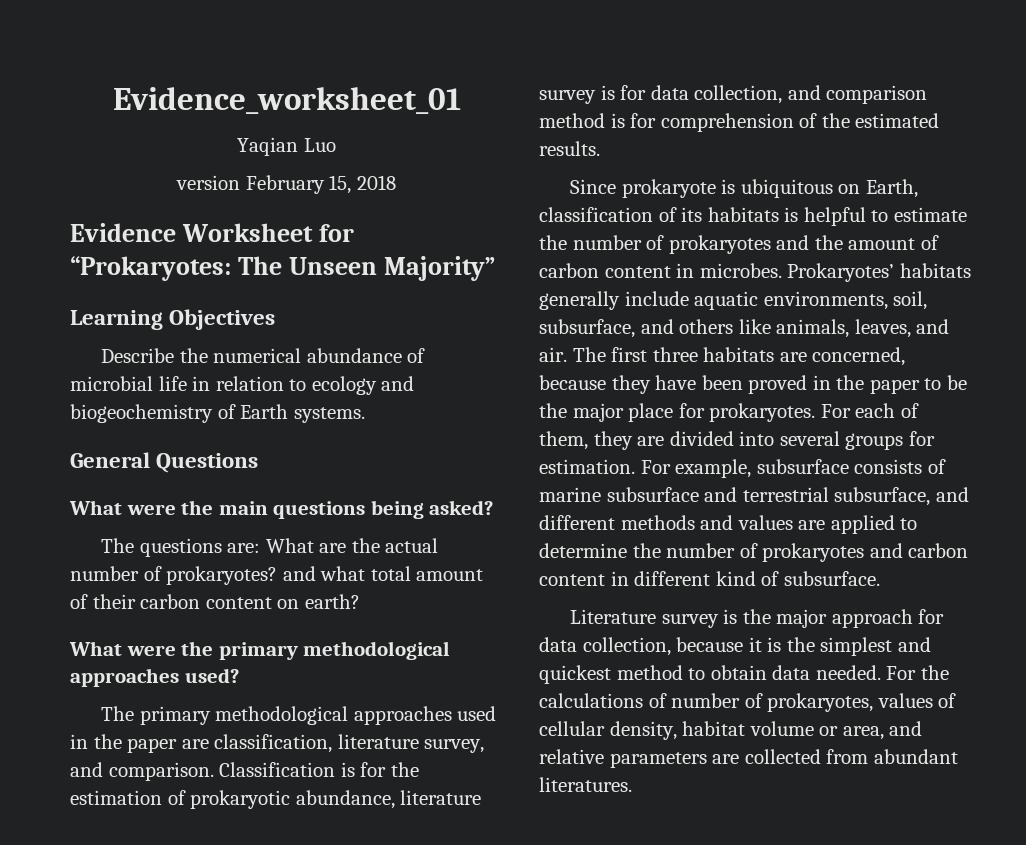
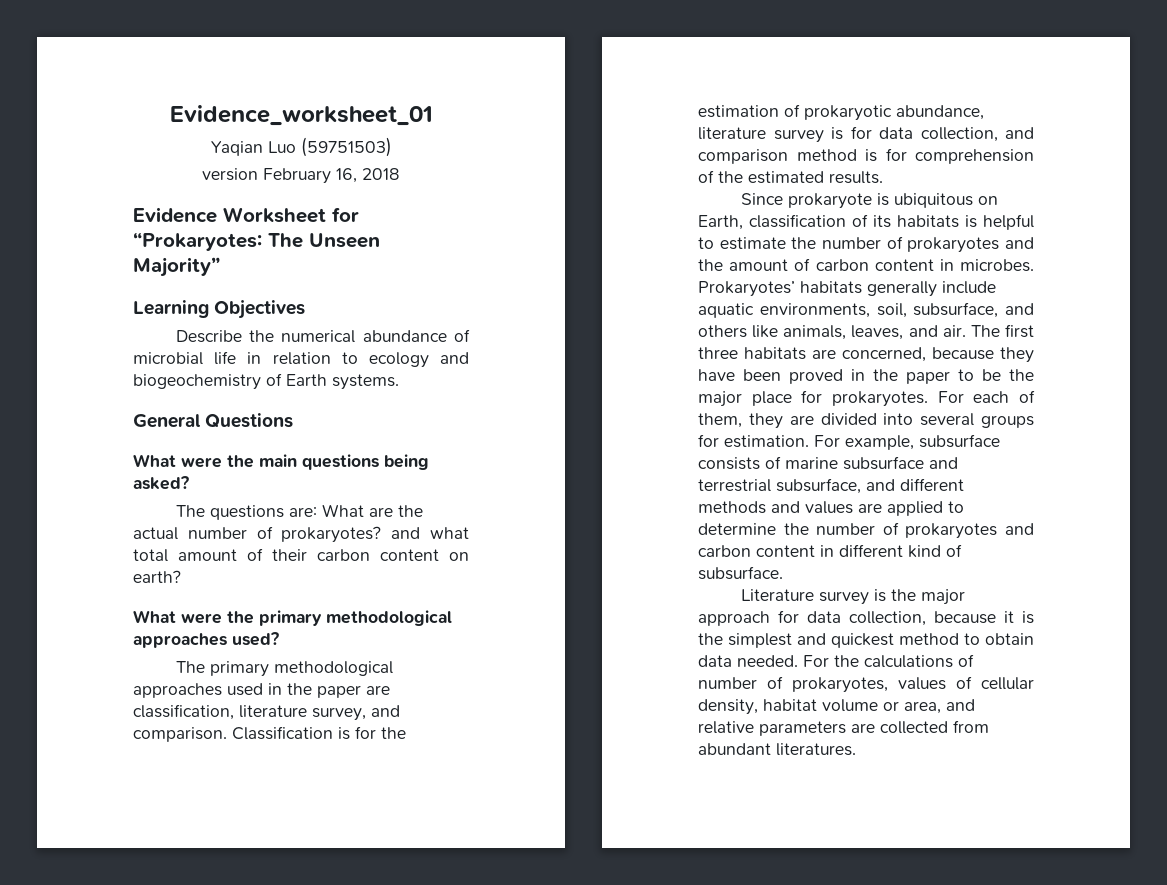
(336, 145) none -> [300,137,392,157] (59751503)
[329,175,352,194] 15, -> [336,168,357,183] 16,

